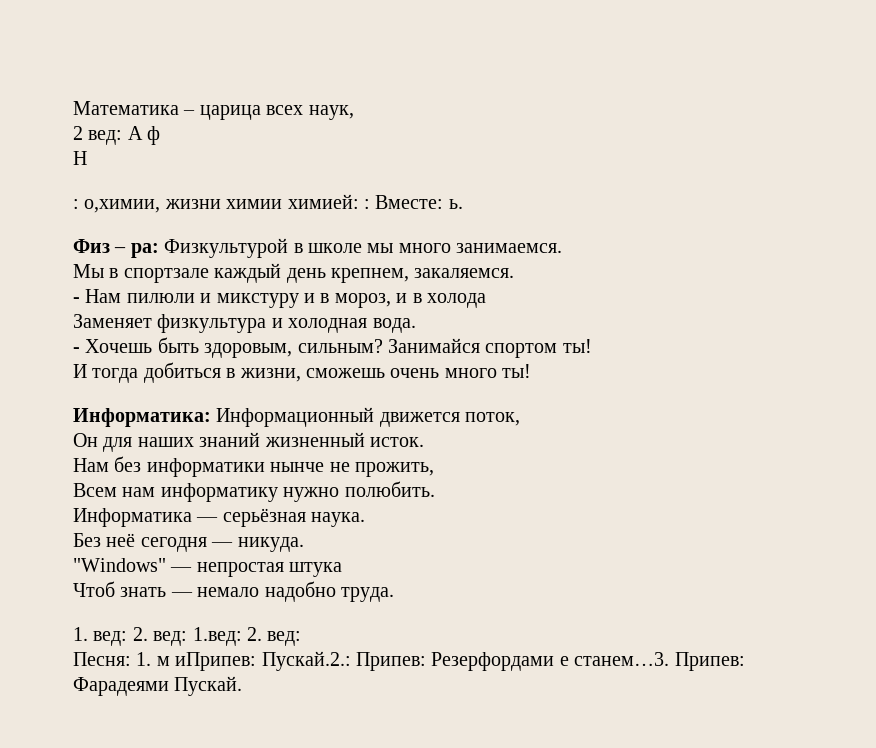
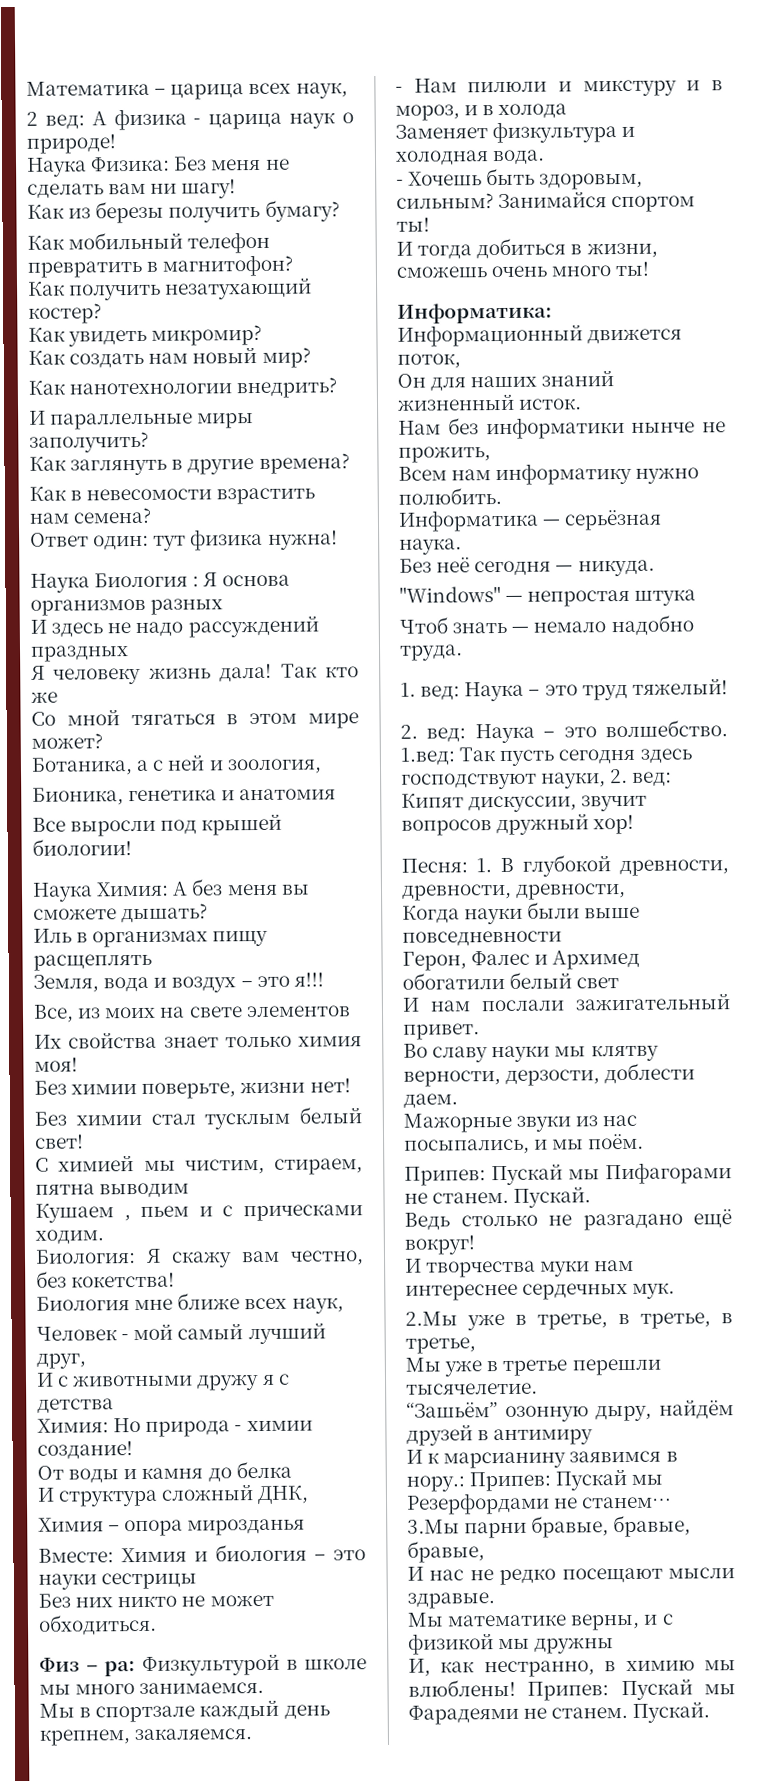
[147,126,161,145] [73,151,87,165] [73,194,463,213] ф // Н // : о,химии, жизни химии химией: : Вместе: ь. -> [113,108,354,131] [26,134,116,154] [26,156,290,177] [27,179,237,199] [27,199,340,224] [27,231,271,254] [27,254,294,278] [27,277,313,301] [28,303,102,324] [28,324,263,347] [28,346,311,369] [28,377,338,399] [29,410,255,430] [29,431,149,453] [29,453,350,476] [29,486,316,505] [29,507,152,524] [30,528,338,551] [30,572,290,593] [30,598,224,616] [30,615,319,638] [30,645,129,662] [31,663,359,685] [31,691,58,703] [31,709,360,729] [31,733,103,749] [31,754,322,776] [32,787,337,806] [32,813,283,837] [32,838,132,856] [32,878,310,902] [33,903,209,924] [33,928,269,948] [33,953,152,971] [33,972,324,993] [33,1004,351,1023] [34,1031,362,1049] [34,1057,78,1072] [34,1078,351,1099] [34,1106,362,1130] [34,1134,84,1149] [35,1155,363,1175] [35,1182,190,1199] [35,1203,363,1223] [35,1229,104,1245] [35,1248,364,1268] [36,1270,176,1288] [36,1292,344,1314] [36,1322,326,1345] [36,1353,86,1369] [36,1372,290,1391] [37,1398,114,1414] [37,1417,313,1437] [37,1441,133,1460] [37,1460,292,1484] [37,1484,310,1507] [38,1517,306,1537] [38,1543,366,1563] [38,1572,198,1590] [38,1593,274,1608] [38,1613,157,1636] физика - царица наук о природе! // Наука Физика: Без меня не сделать вам ни шагу! // Как из березы получить бумагу? // Как мобильный телефон превратить в магнитофон? // Как получить незатухающий костер? // Как увидеть микромир? // Как создать нам новый мир? // Как нанотехнологии внедрить? // И параллельные миры заполучить? // Как заглянуть в другие времена? // Как в невесомости взрастить нам семена? // Ответ один: тут физика нужна! // Наука Биология : Я основа организмов разных // И здесь не надо рассуждений праздных // Я человеку жизнь дала! Так кто же // Со мной тягаться в этом мире может? // Ботаника, а с ней и зоология, // Бионика, генетика и анатомия // Все выросли под крышей биологии! // Наука Химия: А без меня вы сможете дышать? // Иль в организмах пищу расщеплять // Земля, вода и воздух – это я!!! // Все, из моих на свете элементов // Их свойства знает только химия моя! // Без химии поверьте, жизни нет! // Без химии стал тусклым белый свет! // С химией мы чистим, стираем, пятна выводим // Кушаем , пьем и с прическами ходим. // Биология: Я скажу вам честно, без кокетства! // Биология мне ближе всех наук, // Человек - мой самый лучший друг, // И с животными дружу я с детства // Химия: Но природа - химии создание! // От воды и камня до белка // И структура сложный ДНК, // Химия – опора мирозданья // Вместе: Химия и биология – это науки сестрицы // Без них никто не может обходиться.
[132,627,302,646] [73,651,745,671] [73,677,169,696] 2. вед: 1.вед: 2. вед: // Песня: 1. м иПрипев: Пускай.2.: Припев: Резерфордами е станем…3. Припев: Фарадеями -> [464,678,728,702] [400,719,728,744] [400,747,692,767] [401,768,673,790] [401,793,648,813] [401,813,635,836] [401,854,729,877] [401,882,627,901] [402,901,641,925] [402,930,562,947] [402,949,641,971] [402,971,620,990] [402,993,730,1012] [403,1023,480,1040] [403,1043,659,1063] [403,1062,696,1087] [403,1093,458,1109] [403,1112,638,1133] [404,1133,645,1155] [404,1162,732,1186] [404,1186,592,1208] [404,1209,732,1231] [404,1235,475,1255] [405,1258,635,1278] [405,1282,676,1301] [405,1311,733,1331] [405,1337,476,1354] [405,1357,661,1377] [406,1382,538,1395] [406,1399,734,1423] [406,1424,594,1446] [406,1449,678,1469] [406,1468,664,1492] [406,1492,673,1515] [407,1514,692,1539] [407,1540,485,1563] [407,1566,735,1586] [407,1592,495,1609] [407,1612,674,1631] [408,1633,615,1655] [408,1658,736,1678] [408,1678,736,1701] [408,1704,629,1725] Наука – это труд тяжелый! // 2. вед: Наука – это волшебство. 1.вед: Так пусть сегодня здесь господствуют науки, 2. вед: Кипят дискуссии, звучит вопросов дружный хор! // Песня: 1. В глубокой древности, древности, древности, // Когда науки были выше повседневности // Герон, Фалес и Архимед обогатили белый свет // И нам послали зажигательный привет. // Во славу науки мы клятву верности, дерзости, доблести даем. // Мажорные звуки из нас посыпались, и мы поём. // Припев: Пускай мы Пифагорами не станем. Пускай. // Ведь столько не разгадано ещё вокруг! // И творчества муки нам интереснее сердечных мук. // 2.Мы уже в третье, в третье, в третье, // Мы уже в третье перешли тысячелетие. // “Зашьём” озонную дыру, найдём друзей в антимиру // И к марсианину заявимся в нору.: Припев: Пускай мы Резерфордами не станем… // 3.Мы парни бравые, бравые, бравые, // И нас не редко посещают мысли здравые. // Мы математике верны, и с физикой мы дружны // И, как нестранно, в химию мы влюблены! Припев: Пускай мы Фарадеями не станем.

